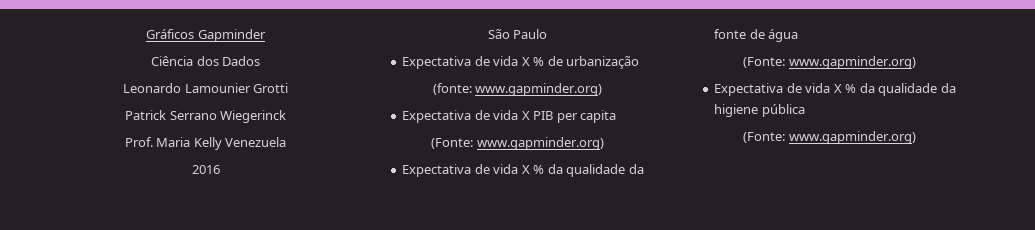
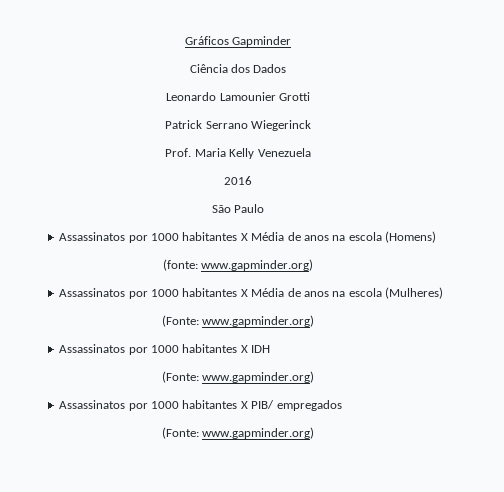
[402,56,640,69] [432,83,603,96] [402,110,617,123] [431,137,604,150] [402,164,644,177] [714,29,799,42] [743,56,916,69] [714,83,956,96] [714,104,805,117] Expectativa de vida X % de urbanização // (fonte: www.gapminder.org) // Expectativa de vida X PIB per capita // (Fonte: www.gapminder.org) // Expectativa de vida X % da qualidade da fonte de água // (Fonte: www.gapminder.org) // Expectativa de vida X % da qualidade da higiene pública -> [59,231,437,243] [162,259,314,271] [59,287,444,299] [161,315,315,327] [59,344,271,355] [161,371,315,383] [59,400,342,411] Assassinatos por 1000 habitantes X Média de anos na escola (Homens) // (fonte: www.gapminder.org) // Assassinatos por 1000 habitantes X Média de anos na escola (Mulheres) // (Fonte: www.gapminder.org) // Assassinatos por 1000 habitantes X IDH // (Fonte: www.gapminder.org) // Assassinatos por 1000 habitantes X PIB/ empregados

